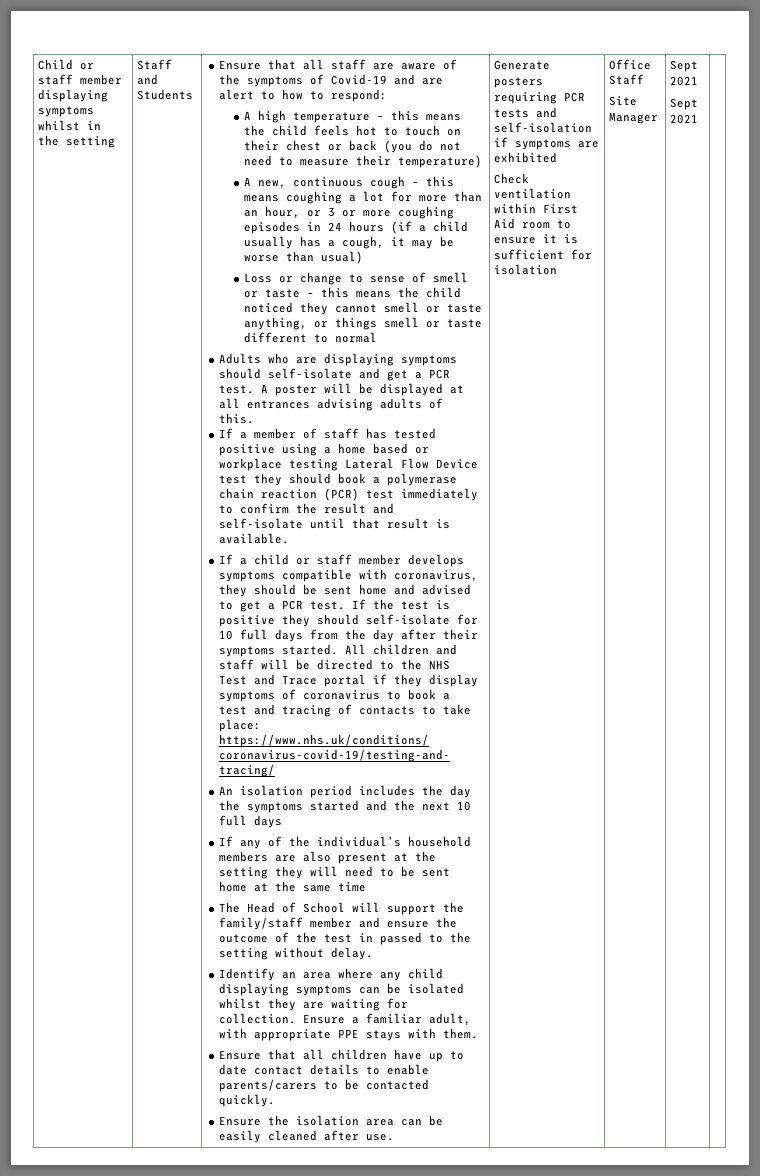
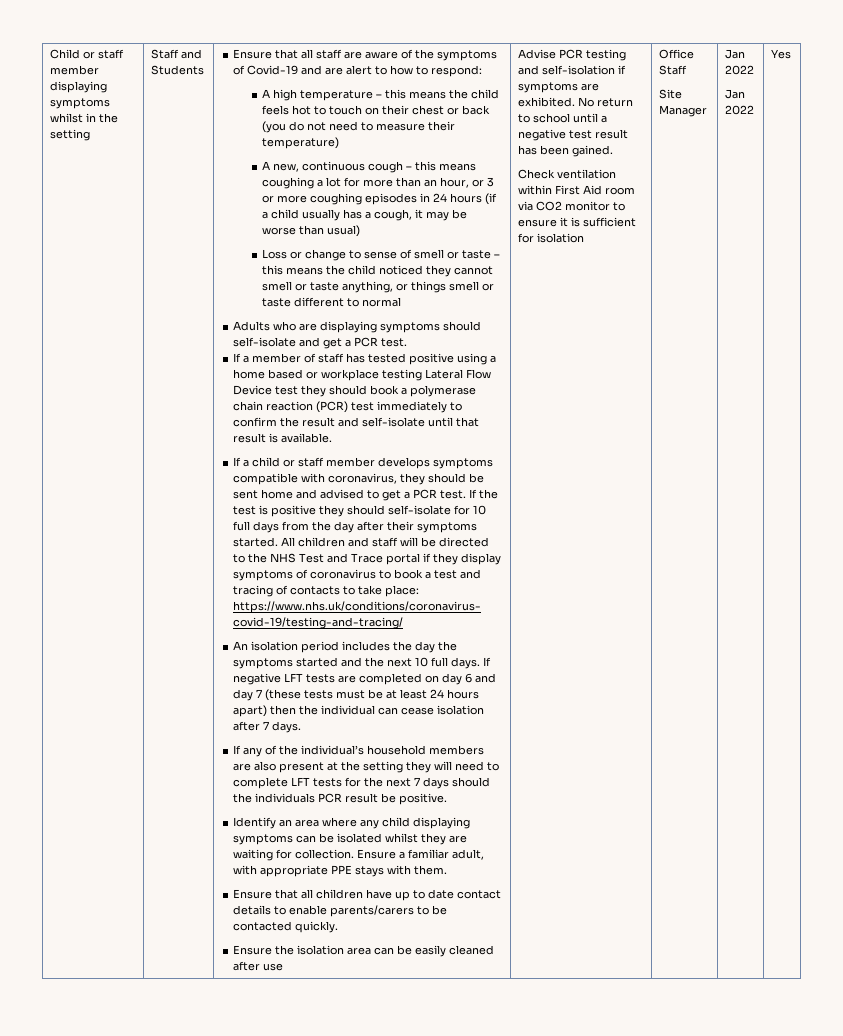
[260,383,464,396] [218,398,443,411] [218,413,254,424] A poster will be displayed at all entrances advising adults of this. -> (407, 342) none
[253,815,282,828] days -> [450,657,491,669] [232,673,496,685] [232,689,479,701] [232,705,484,717] [232,721,301,733] days. If negative LFT tests are completed on day 6 and day 7 (these tests must be at least 24 hours apart) then the individual can cease isolation after 7 days.
[400,866,450,877] [218,881,366,892] [218,902,464,915] [218,917,457,930] [218,932,471,945] [218,947,373,960] be sent home at the same time // The Head of School will support the family/staff member and ensure the outcome of the test in passed to the setting without delay. -> [232,777,490,789] [232,793,447,805] complete LFT tests for the next 7 days should the individuals PCR result be positive.
[365,1134,394,1141] [494,60,551,70] [494,77,544,88] [494,92,586,104] [494,109,530,118] use. | Generate posters requiring PCR tests -> [262,963,283,971] [517,49,626,61] use | Advise PCR testing
[494,152,558,163] exhibited -> [517,97,633,107] [517,113,607,123] [517,129,628,141] [517,145,613,157] exhibited. No return to school until a negative test result has been gained.
(551, 225) none -> [517,201,610,211] via CO2 monitor
[670,60,699,72] [670,76,699,86] [670,98,699,110] [670,114,699,124] Sept 2021 // Sept 2021 | -> [724,49,745,59] [724,65,754,75] [724,89,745,99] [724,105,754,115] [770,49,791,59] Jan 2022 // Jan 2022 | Yes

